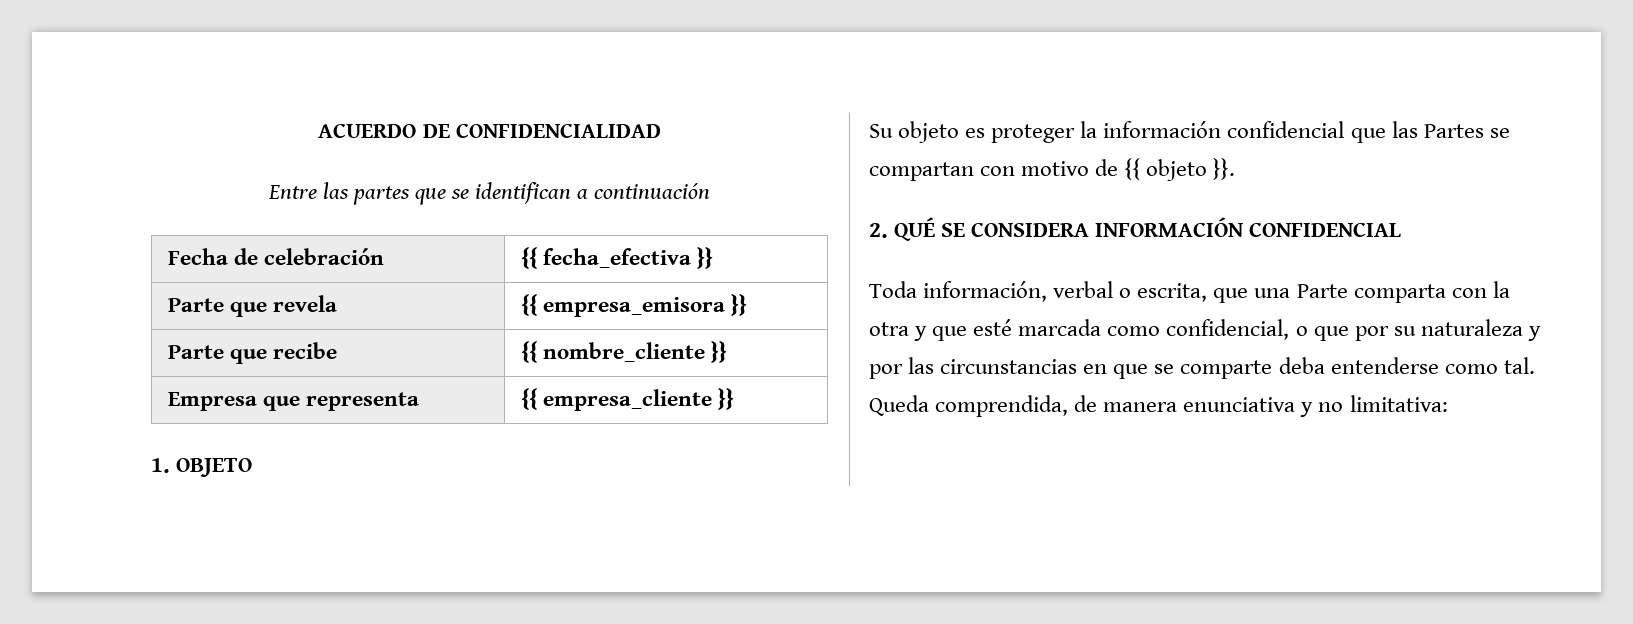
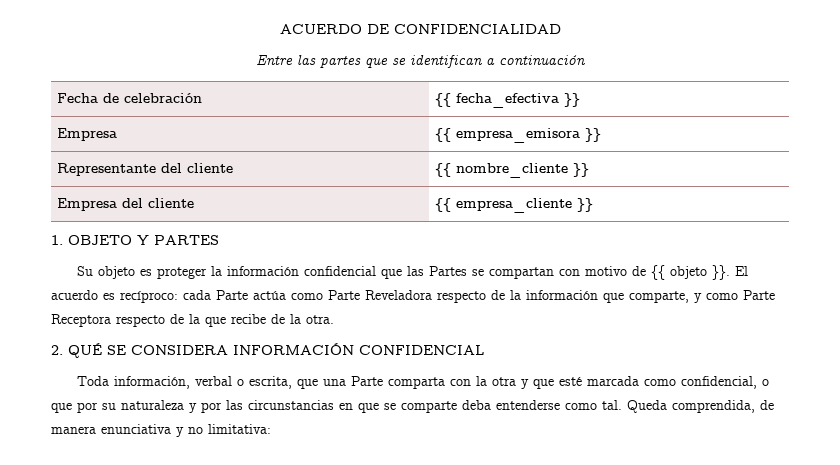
[167,295,337,317] Parte que revela -> [56,128,117,141] Empresa
[167,342,337,364] Parte que recibe -> [56,163,233,176] Representante del cliente
[262,392,419,411] que representa -> [121,198,194,208] del cliente
(253, 467) none -> [137,235,219,245] Y PARTES
(1236, 169) none -> [735,266,749,276] [51,290,775,303] [51,314,334,327] El acuerdo es recíproco: cada Parte actúa como Parte Reveladora respecto de la información que comparte, y como Parte Receptora respecto de la que recibe de la otra.

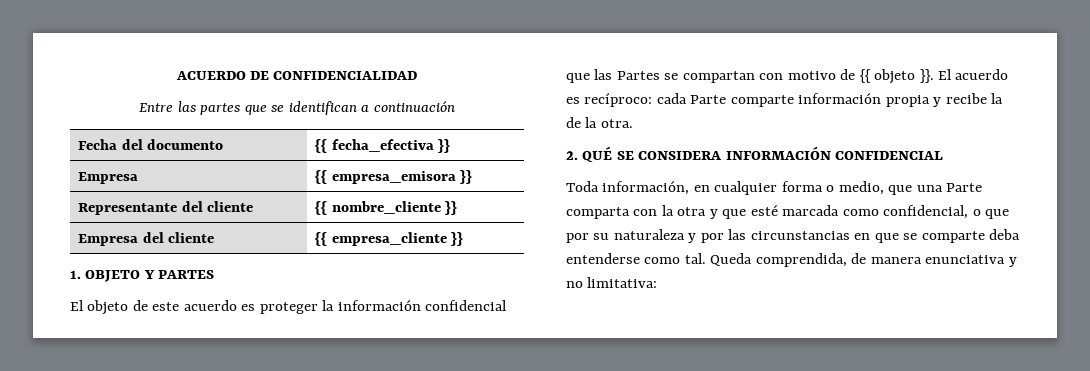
[102,93,202,103] de celebración -> [121,139,224,150] del documento
[77,266,136,279] Su objeto -> [70,300,237,315] El objeto de este acuerdo
[253,290,775,303] [51,314,266,327] actúa como Parte Reveladora respecto de la información que comparte, y como Parte Receptora respecto de la que recibe -> [730,93,1004,107] comparte información propia y recibe la
[195,376,293,389] verbal o escrita, -> [693,181,884,195] en cualquier forma o medio,

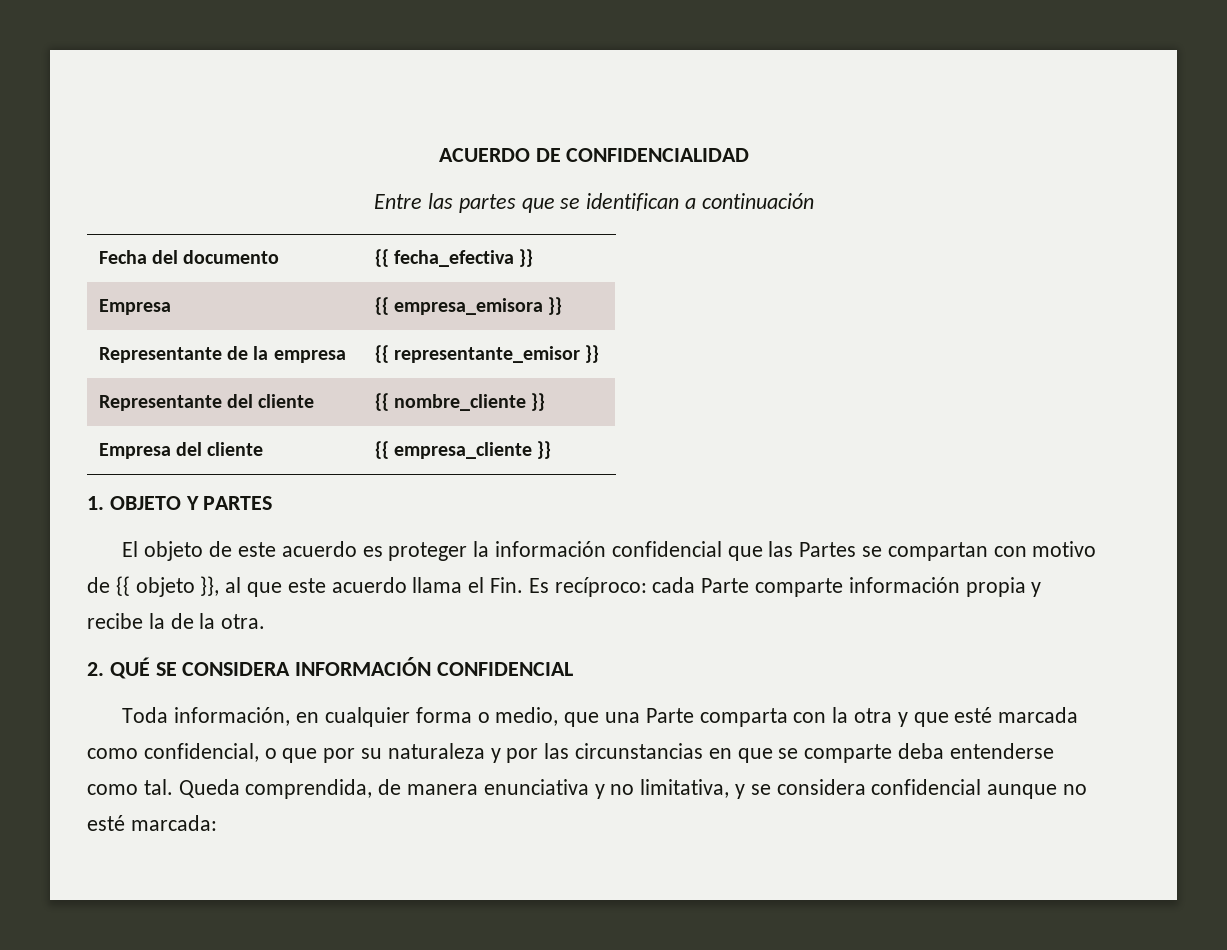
(473, 177) none -> [98,346,346,363] [374,345,600,363] // Representante de la empresa | {{ representante_emisor }}
[919,69,1009,83] [566,97,580,104] }}. El acuerdo es -> [200,576,549,597] }}, al que este acuerdo llama el Fin. Es
[587,277,658,288] limitativa: -> [640,779,1088,799] [87,815,217,831] limitativa, y se considera confidencial aunque no esté marcada:

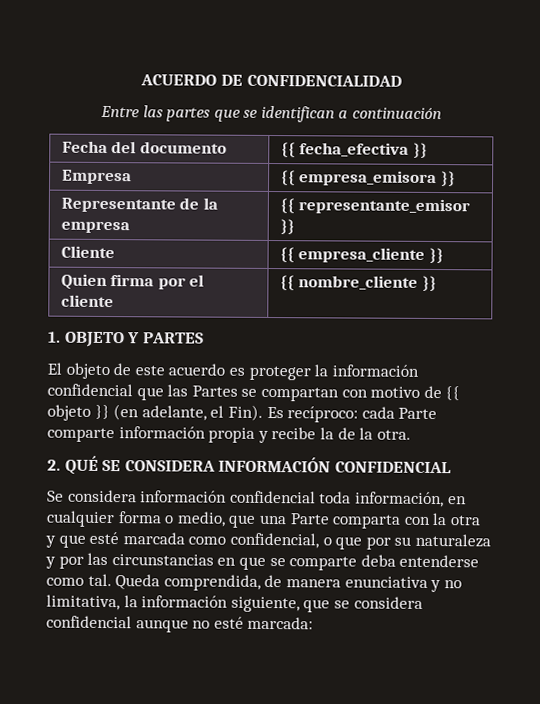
[98,394,315,411] [374,393,546,411] [98,442,264,459] [374,441,533,459] Representante del cliente | {{ nombre_cliente }} // Empresa del cliente | {{ empresa_cliente -> [60,245,115,259] [279,247,444,264] [60,273,205,290] [60,294,114,308] [279,275,419,291] Cliente | {{ empresa_cliente }} // Quien firma por el cliente | {{ nombre_cliente
[200,576,524,597] }}, al que este acuerdo llama el Fin. -> [94,404,263,421] }} (en adelante, el Fin).
[122,707,169,723] Toda -> [47,489,352,504] Se considera información confidencial toda
[735,784,746,799] y -> [123,595,331,613] la información siguiente, que

